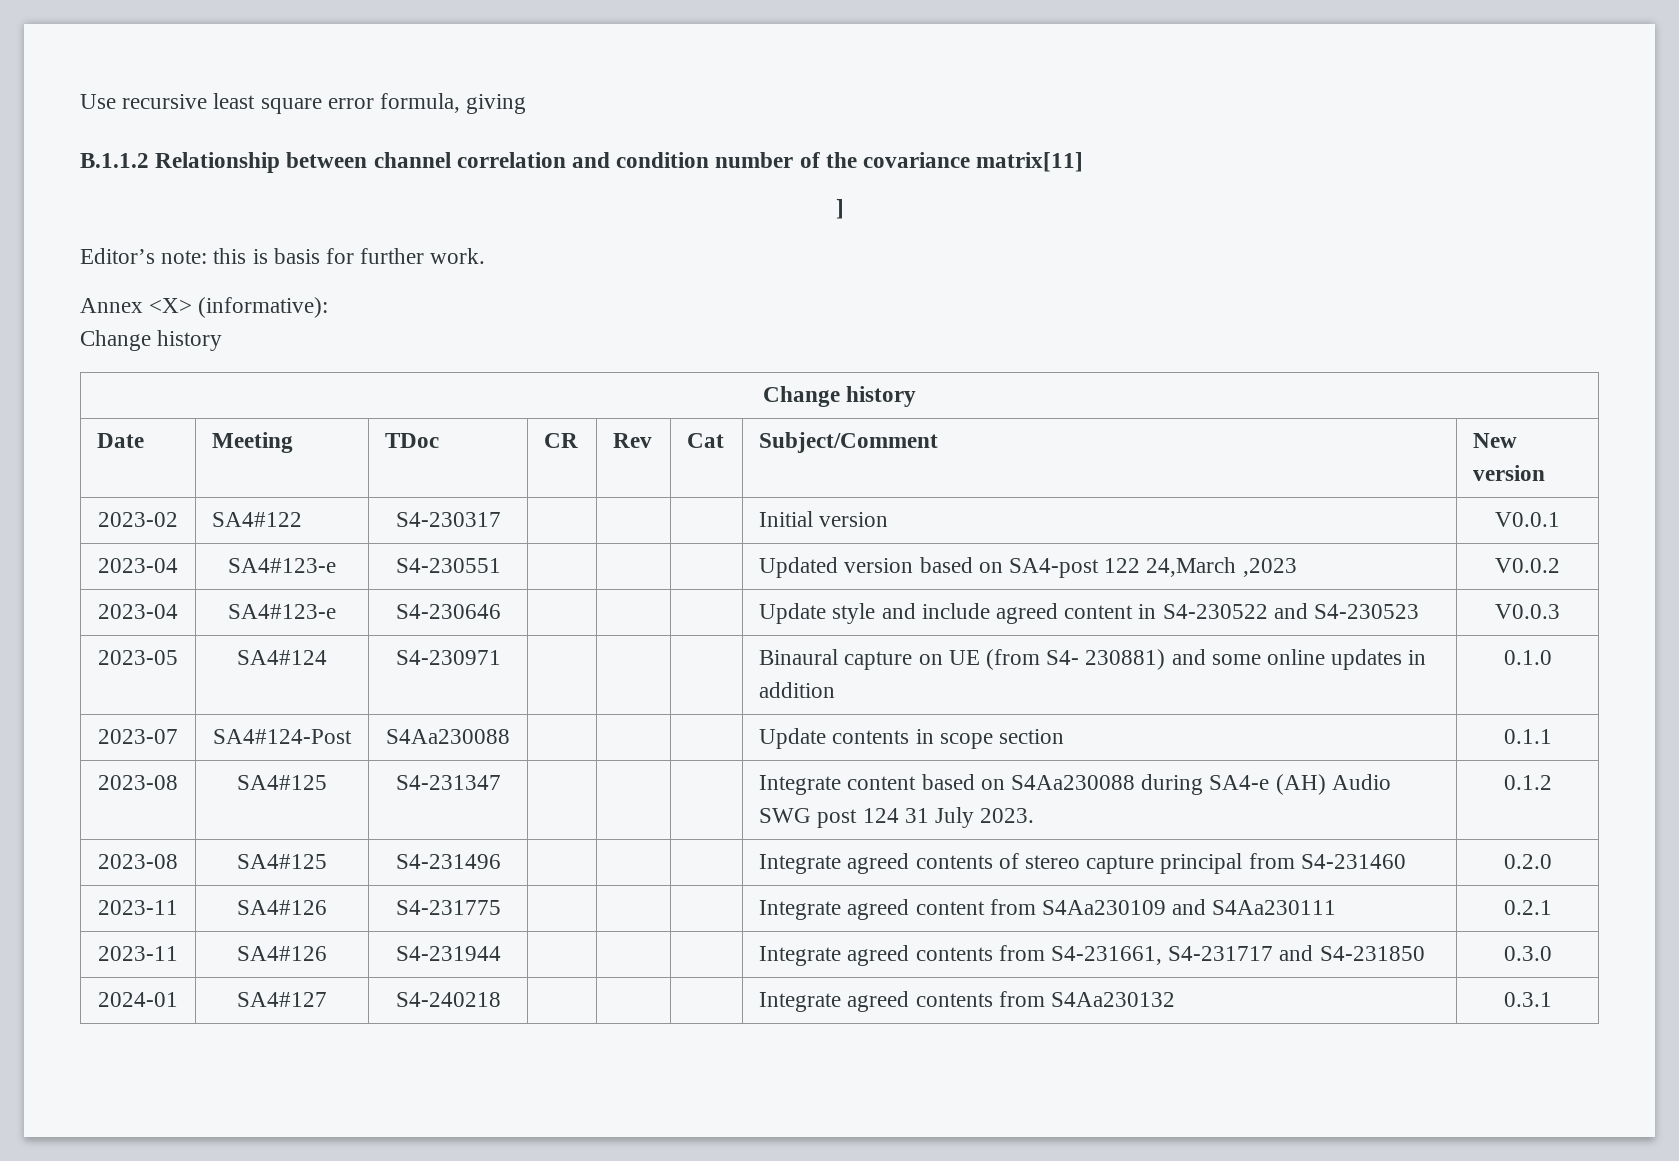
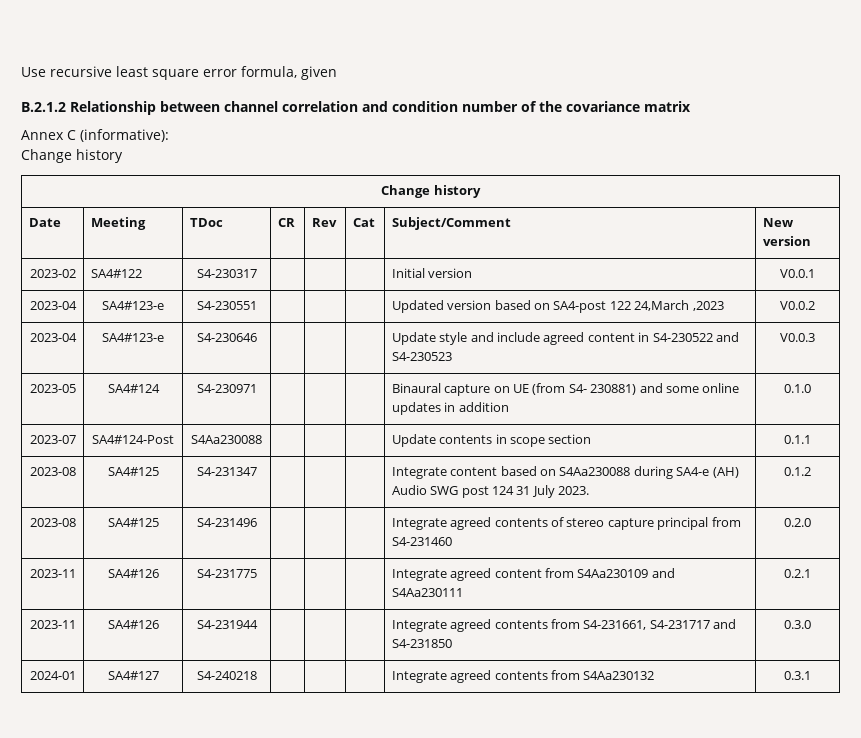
[466,94,527,114] [80,153,149,168] giving // B.1.1.2 -> [301,66,337,80] [21,102,66,112] given // B.2.1.2
[976,152,1084,172] [835,199,844,219] [80,248,486,264] matrix[11] // ] // Editor’s note: this is basis for further work. -> [644,101,691,112] matrix
[149,298,193,313] <X> -> [67,130,76,140] C

